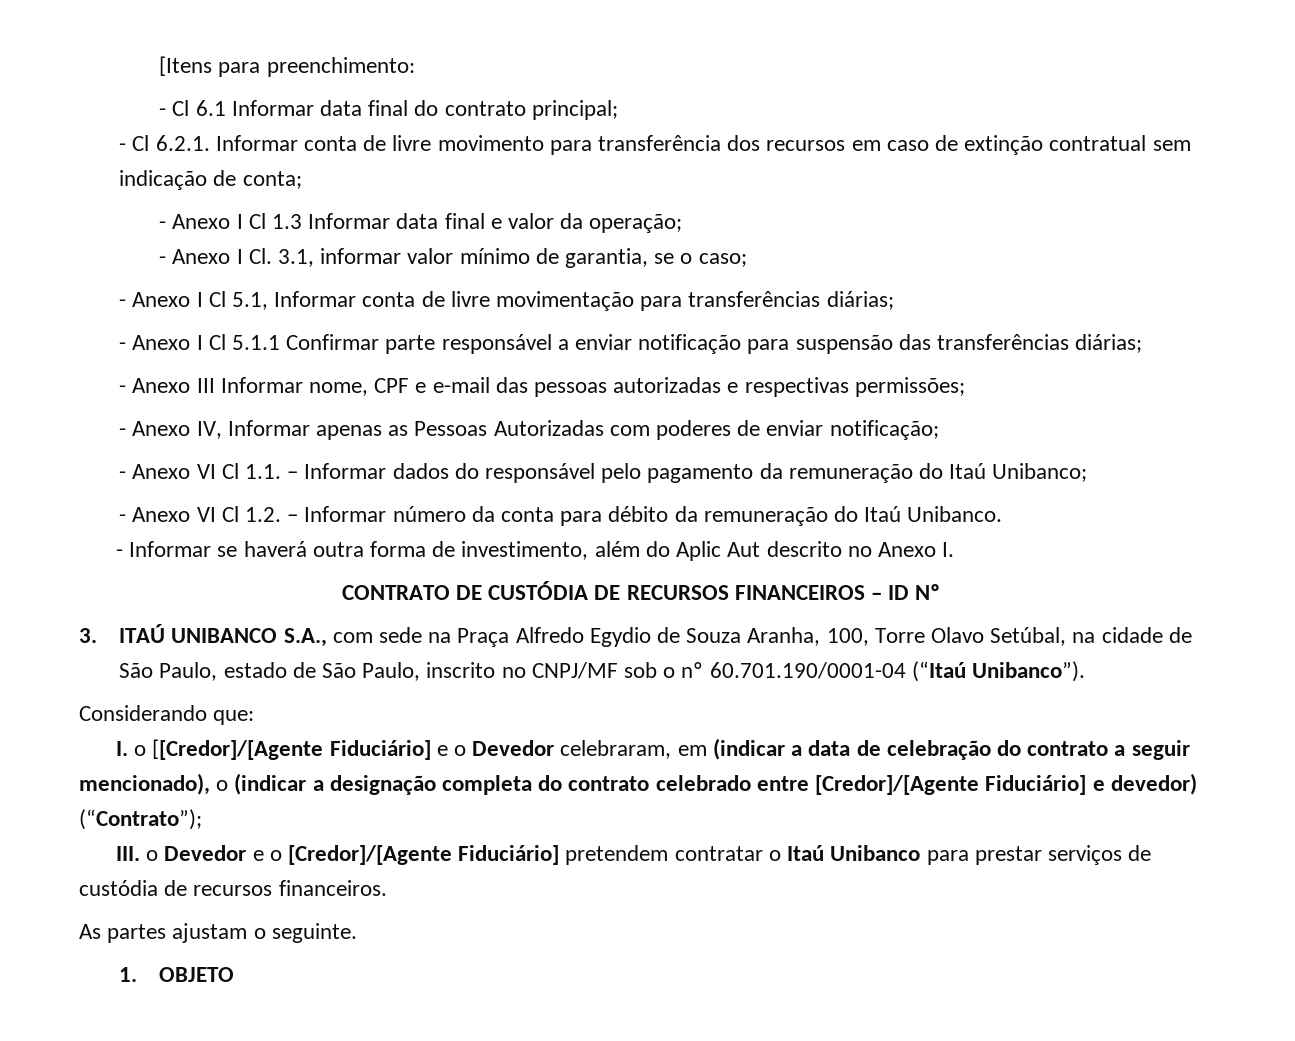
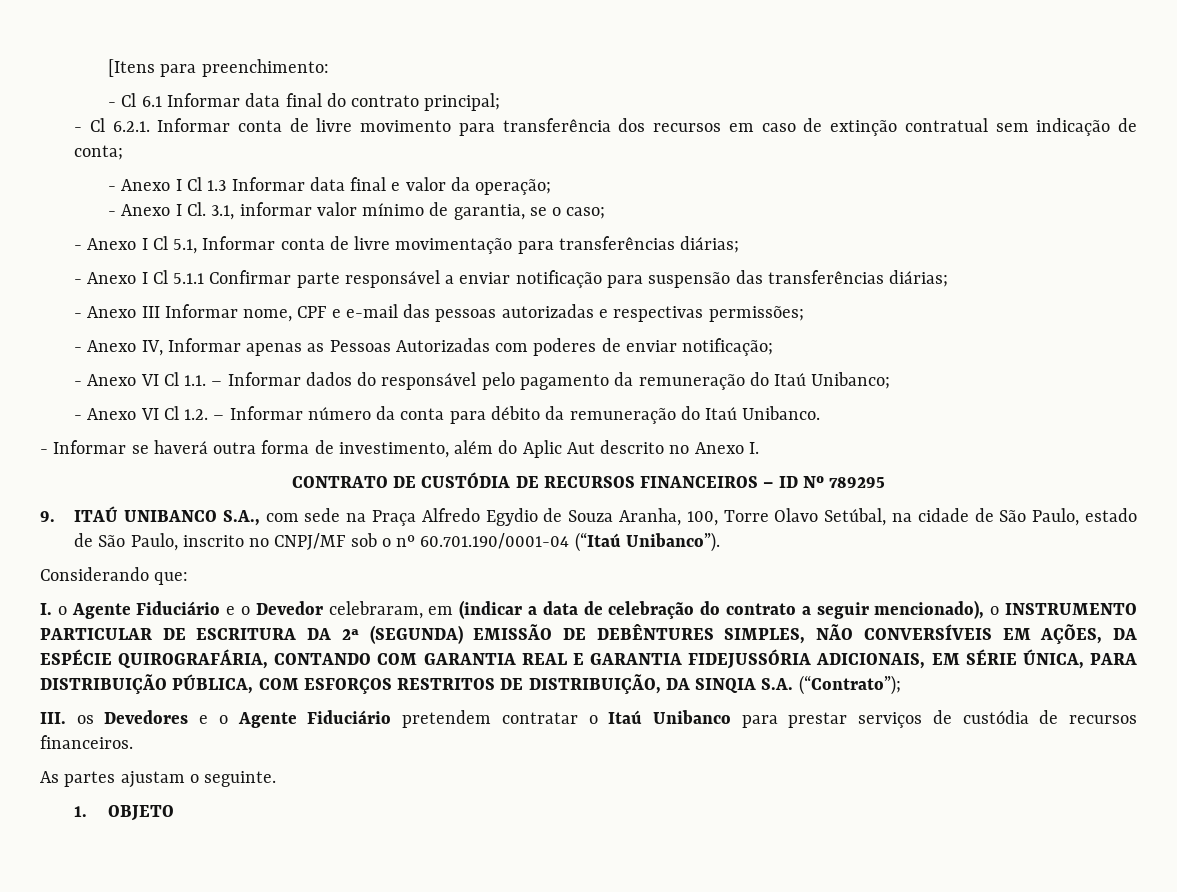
[79,628,97,643] // 3. -> [829,477,886,488] [40,511,55,522] 789295 // 9.
[152,739,431,760] [[Credor]/[Agente Fiduciário] -> [71,601,221,619] Agente Fiduciário
[234,773,1197,795] [79,809,202,830] [116,845,560,865] (indicar a designação completa do contrato celebrado entre [Credor]/[Agente Fiduciário] e devedor) (“Contrato”); // III. o Devedor e o [Credor]/[Agente Fiduciário] -> [1004,603,1137,615] [40,624,1137,644] [40,649,1138,669] [40,674,901,695] [40,710,392,728] INSTRUMENTO PARTICULAR DE ESCRITURA DA 2ª (SEGUNDA) EMISSÃO DE DEBÊNTURES SIMPLES, NÃO CONVERSÍVEIS EM AÇÕES, DA ESPÉCIE QUIROGRAFÁRIA, CONTANDO COM GARANTIA REAL E GARANTIA FIDEJUSSÓRIA ADICIONAIS, EM SÉRIE ÚNICA, PARA DISTRIBUIÇÃO PÚBLICA, COM ESFORÇOS RESTRITOS DE DISTRIBUIÇÃO, DA SINQIA S.A. (“Contrato”); // III. os Devedores e o Agente Fiduciário

